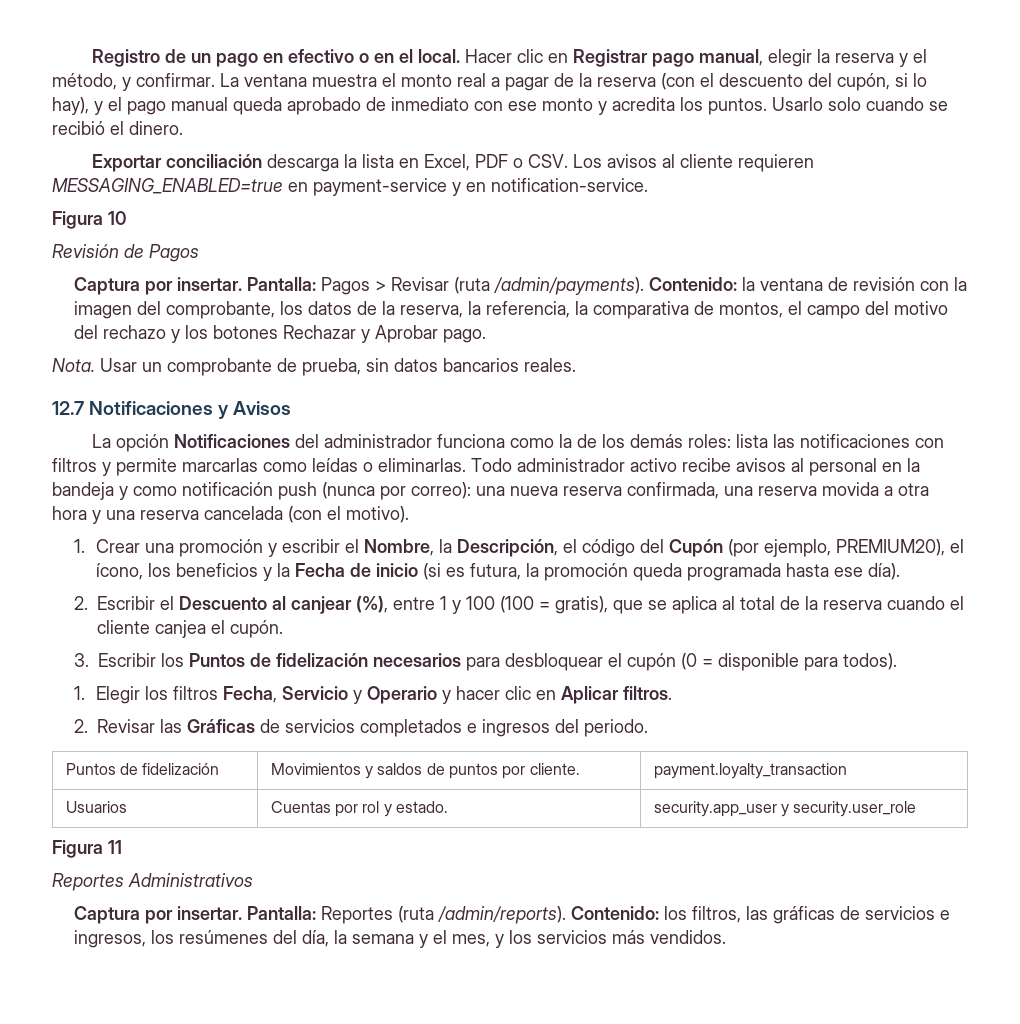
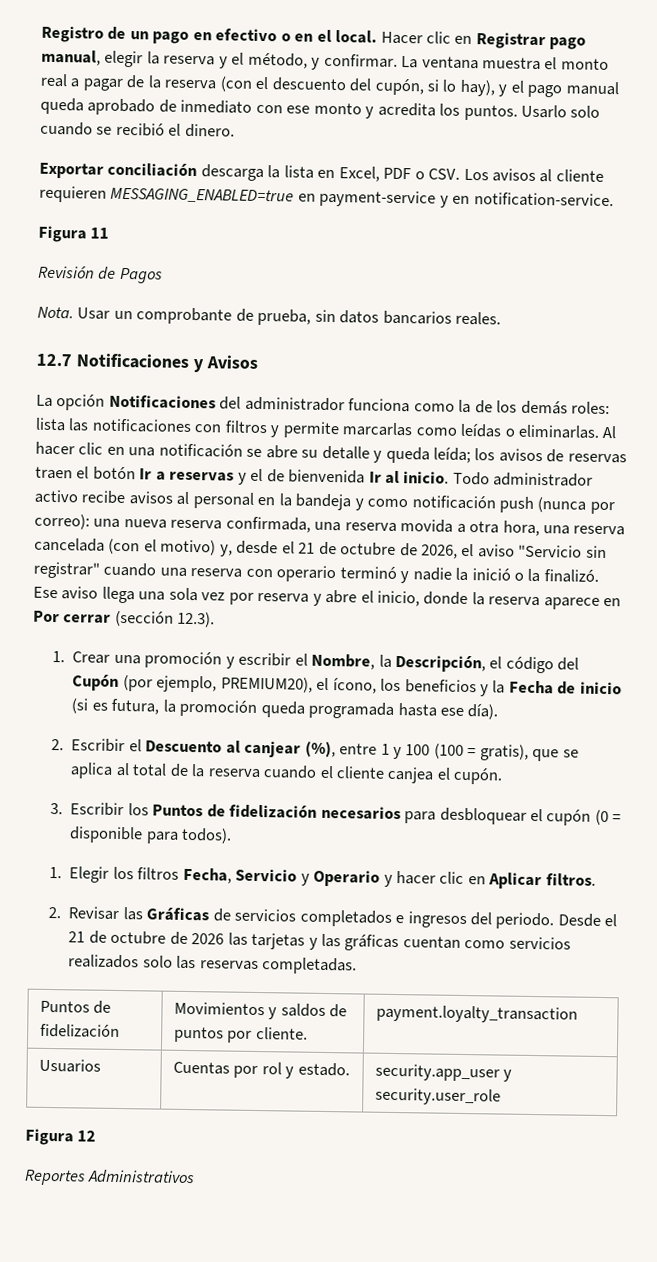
[108,211,126,225] 10 -> [90,227,110,239] 11
[74,277,968,295] [74,301,949,319] [74,325,487,343] // Captura por insertar. Pantalla: Pagos > Revisar (ruta /admin/payments). Contenido: la ventana de revisión con la imagen del comprobante, los datos de la reserva, la referencia, la comparativa de montos, el campo del motivo del rechazo y los botones Rechazar y Aprobar pago. -> (163, 275) none
(466, 465) none -> [602,425,617,439] [35,441,627,464] [35,466,450,485] Al hacer clic en una notificación se abre su detalle y queda leída; los avisos de reservas traen el botón Ir a reservas y el de bienvenida Ir al inicio.
[52,506,101,524] hora y -> [502,520,540,537] hora,
[346,506,409,523] motivo). -> [160,539,607,559] [33,561,599,584] [33,586,622,610] [33,610,216,628] motivo) y, desde el 21 de octubre de 2026, el aviso "Servicio sin registrar" cuando una reserva con operario terminó y nadie la inició o la finalizó. Ese aviso llega una sola vez por reserva y abre el inicio, donde la reserva aparece en Por cerrar (sección 12.3).
(649, 728) none -> [557,913,618,927] [68,930,571,952] [68,954,358,975] Desde el 21 de octubre de 2026 las tarjetas y las gráficas cuentan como servicios realizados solo las reservas completadas.
[108,840,122,854] 11 -> [77,1130,97,1142] 12
[74,906,951,924] [74,930,727,948] // Captura por insertar. Pantalla: Reportes (ruta /admin/reports). Contenido: los filtros, las gráficas de servicios e ingresos, los resúmenes del día, la semana y el mes, y los servicios más vendidos. -> (196, 1177) none

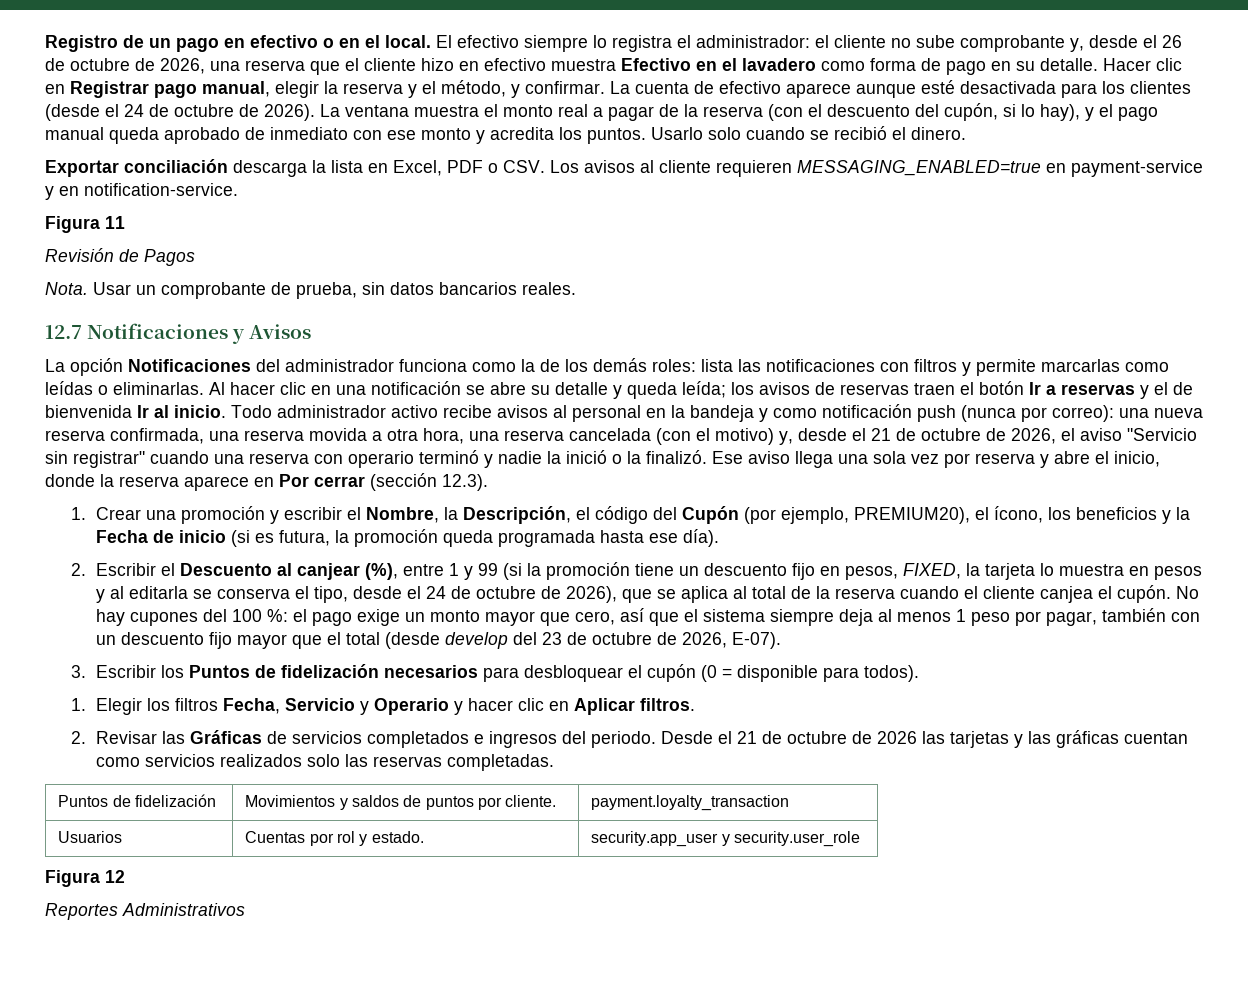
(378, 37) none -> [436,35,1182,52] [45,58,1098,75] El efectivo siempre lo registra el administrador: el cliente no sube comprobante y, desde el 26 de octubre de 2026, una reserva que el cliente hizo en efectivo muestra Efectivo en el lavadero como forma de pago en su detalle.
(419, 62) none -> [635,80,1191,98] [45,104,340,121] cuenta de efectivo aparece aunque esté desactivada para los clientes (desde el 24 de octubre de 2026). La
[405,743,529,761] 100 (100 = gratis), -> [478,562,1203,580] [96,586,618,603] 99 (si la promoción tiene un descuento fijo en pesos, FIXED, la tarjeta lo muestra en pesos y al editarla se conserva el tipo, desde el 24 de octubre de 2026),
(504, 776) none -> [1176,586,1200,599] [96,608,1201,626] [96,632,782,649] No hay cupones del 100 %: el pago exige un monto mayor que cero, así que el sistema siempre deja al menos 1 peso por pagar, también con un descuento fijo mayor que el total (desde develop del 23 de octubre de 2026, E-07).

